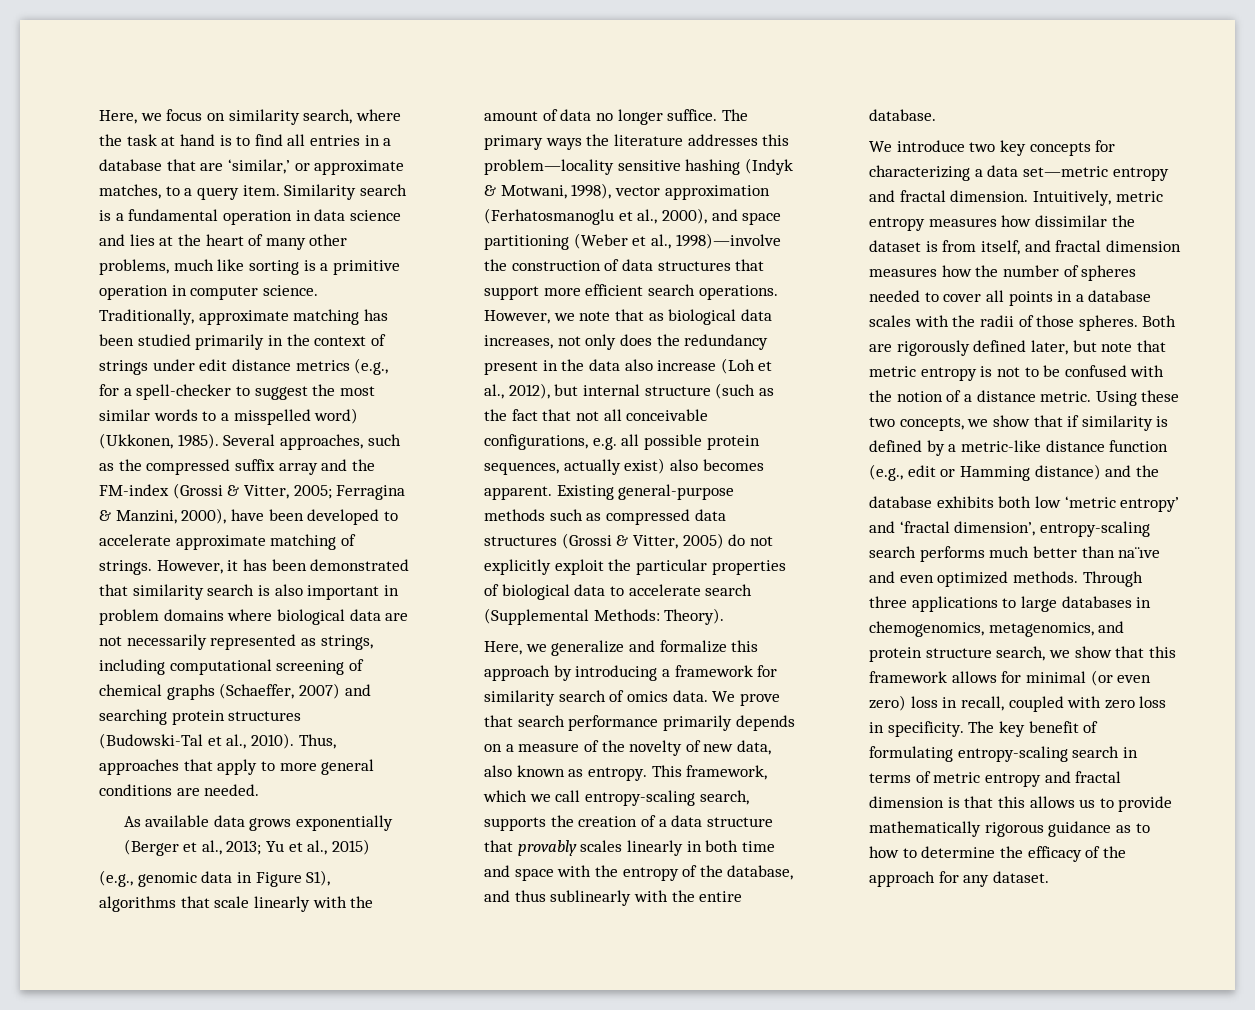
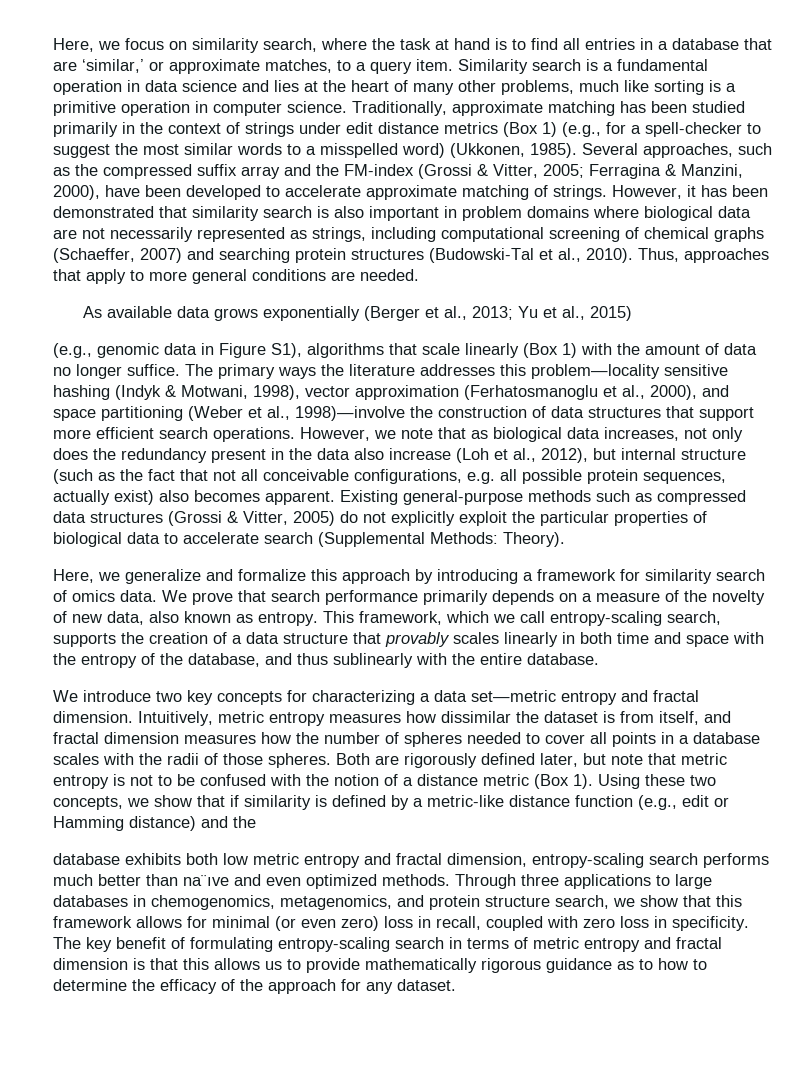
(350, 365) none -> [502,122,557,137] (Box 1)
(311, 904) none -> [522,343,577,358] (Box 1)
[1040,391,1092,402] metric. -> [482,774,593,789] metric (Box 1).
[1064,496,1180,512] [869,521,1036,536] ‘metric entropy’ and ‘fractal dimension’, -> [252,853,527,868] metric entropy and fractal dimension,

